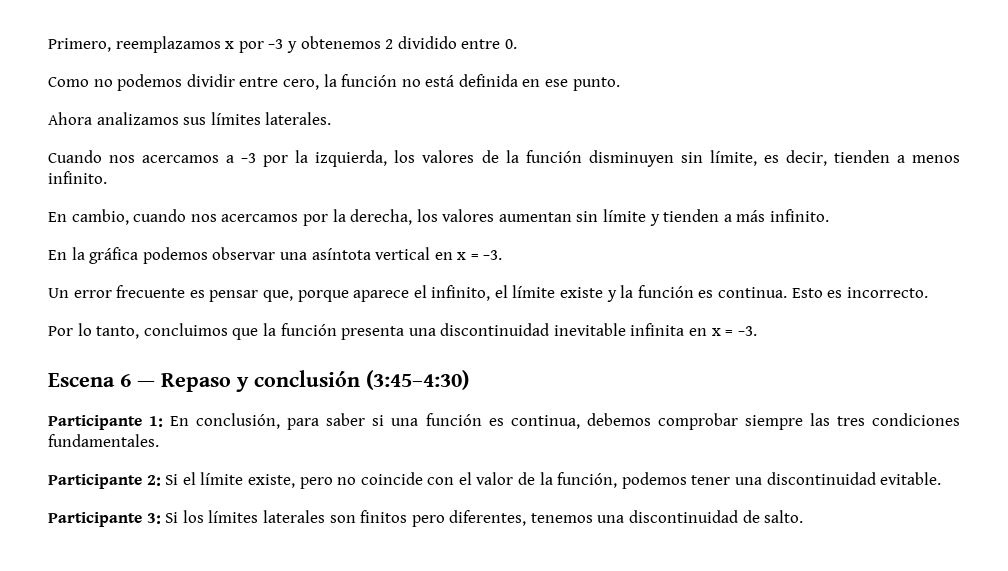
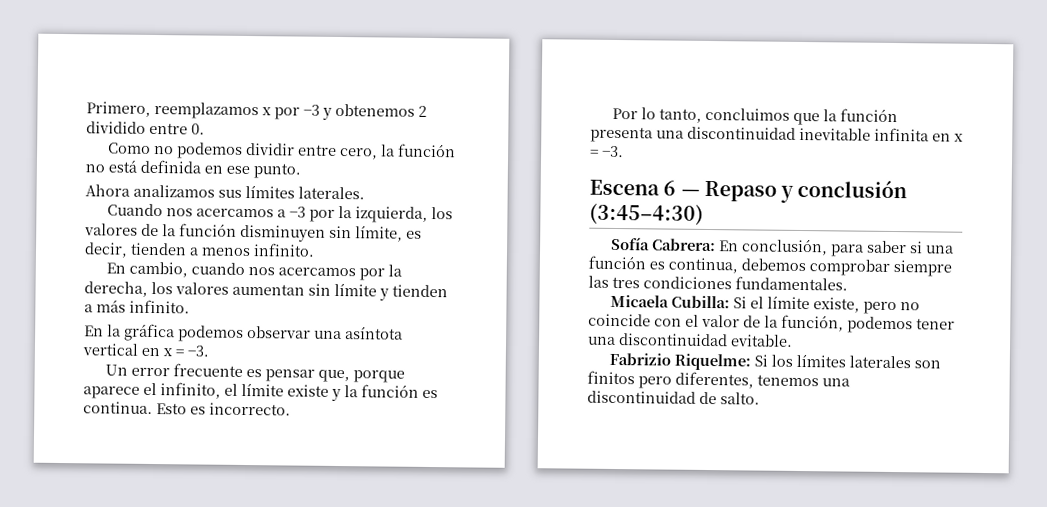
[48,415,164,430] Participante 1: -> [611,236,717,252] Sofía Cabrera:
[48,474,161,489] Participante 2: -> [610,294,731,309] Micaela Cubilla:
[48,512,161,527] Participante 3: -> [609,352,752,371] Fabrizio Riquelme:

